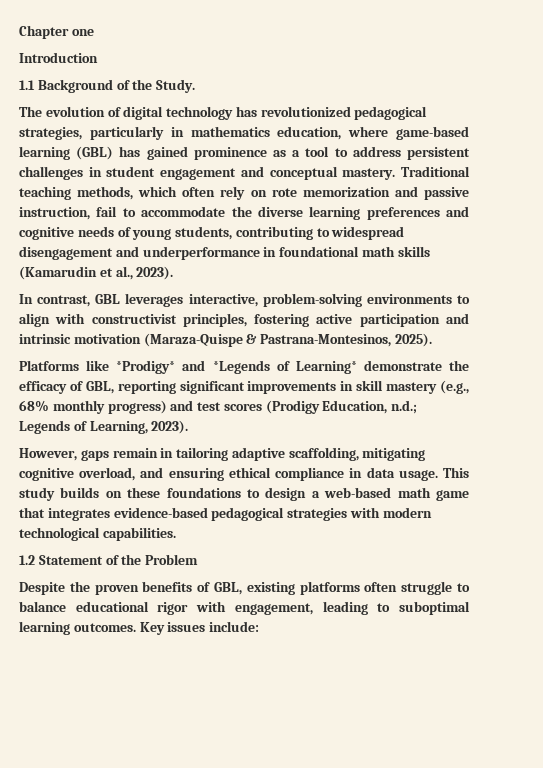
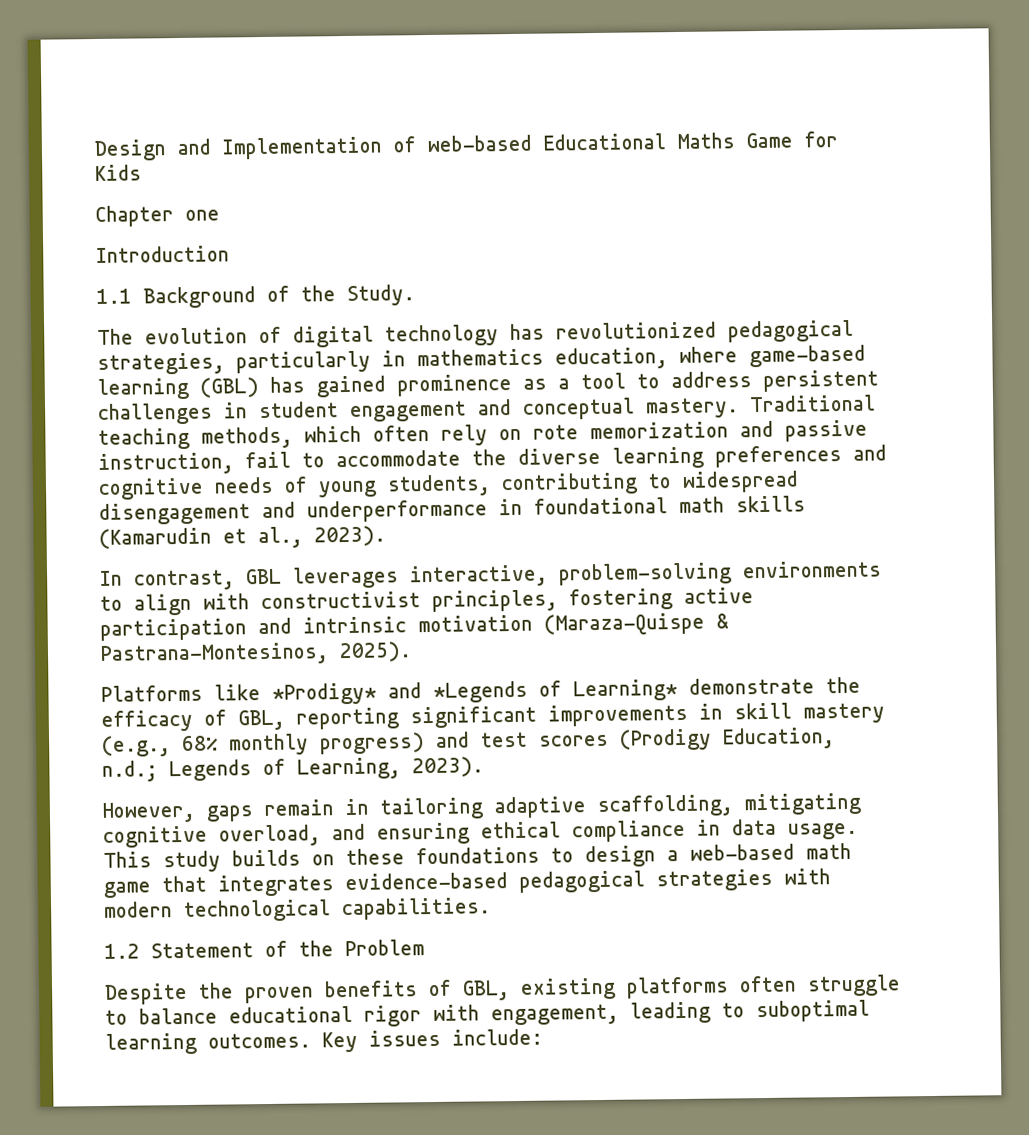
(19, 32) none -> [94,131,838,162] [95,164,142,182] Design and Implementation of web-based Educational Maths Game for Kids //

